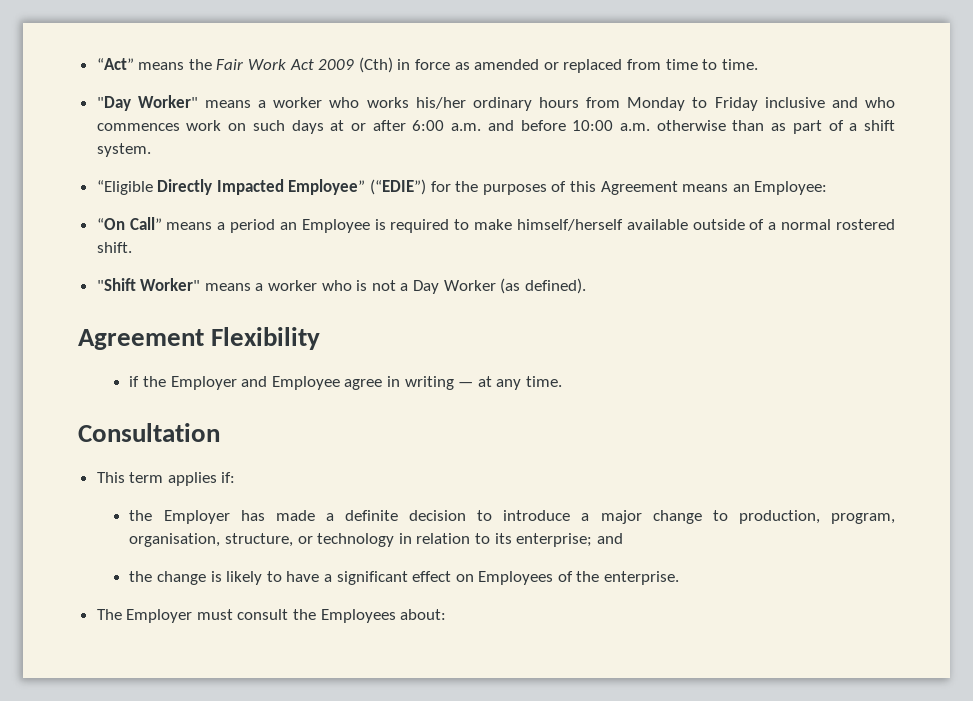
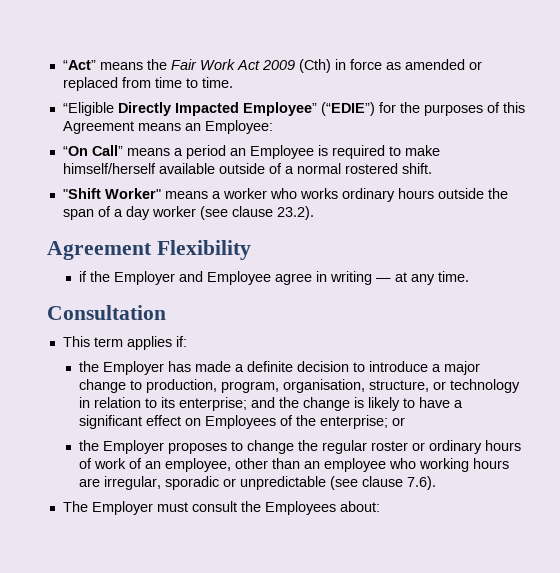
[96,95,895,111] [96,120,895,134] [96,143,151,157] // "Day Worker" means a worker who works his/her ordinary hours from Monday to Friday inclusive and who commences work on such days at or after 6:00 a.m. and before 10:00 a.m. otherwise than as part of a shift system. -> (233, 82) none
[356,278,586,294] is not a Day Worker (as defined). -> [299,188,508,202] [62,206,314,220] works ordinary hours outside the span of a day worker (see clause 23.2).
(623, 538) // -> (276, 402) none
[604,571,680,585] enterprise. -> [320,415,406,429] [79,440,522,454] [79,458,510,472] [79,476,437,490] enterprise; or // the Employer proposes to change the regular roster or ordinary hours of work of an employee, other than an employee who working hours are irregular, sporadic or unpredictable (see clause 7.6).

